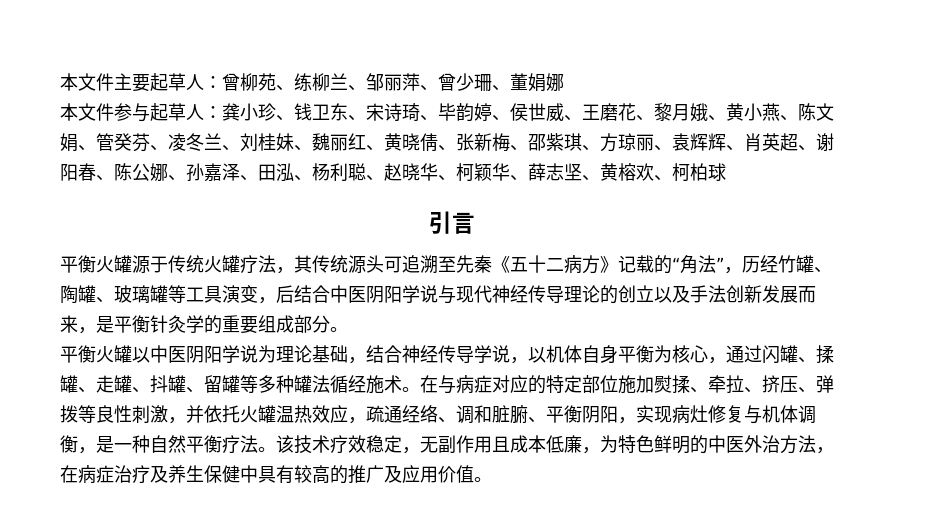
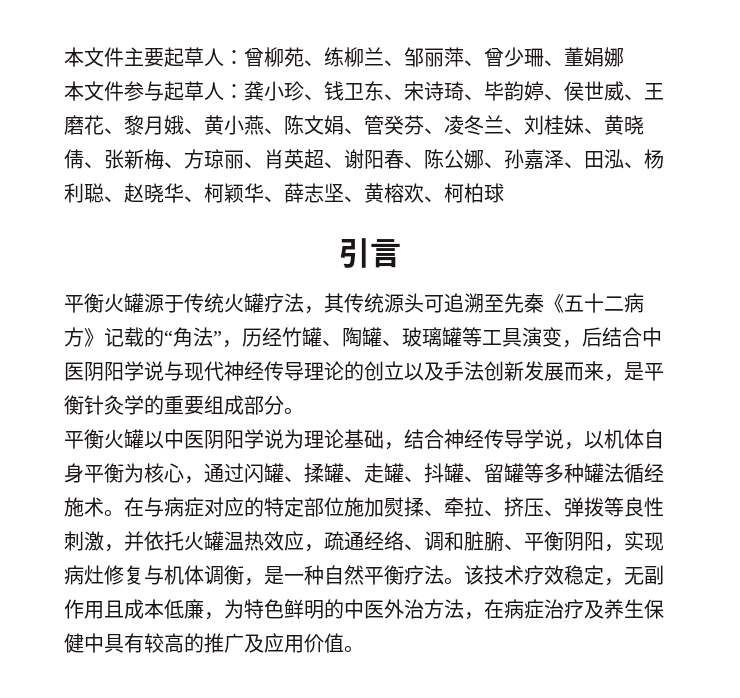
[312,133,384,151] 魏丽红、 -> (604, 131) none
[528,133,726,152] 邵紫琪、方琼丽、袁辉辉 -> [184,149,244,169] 方琼丽

